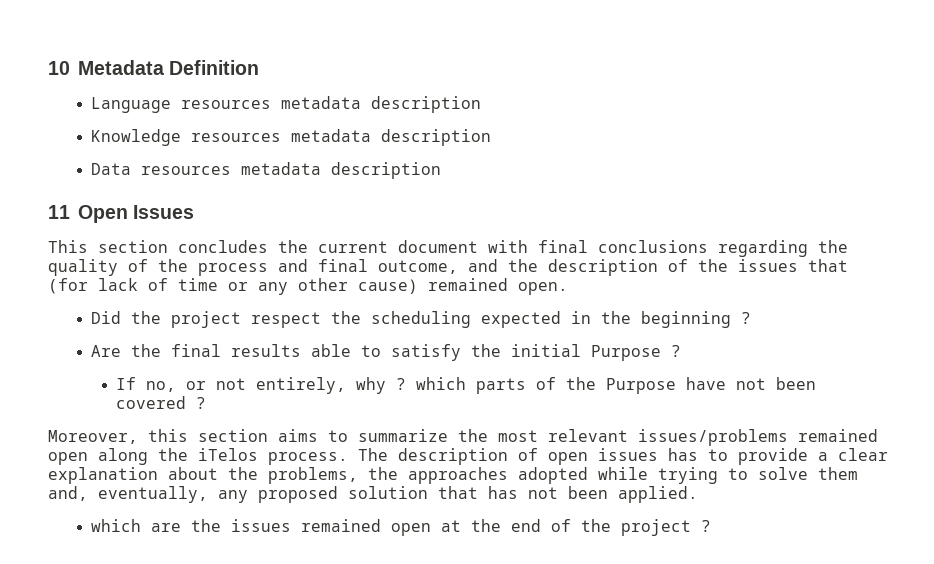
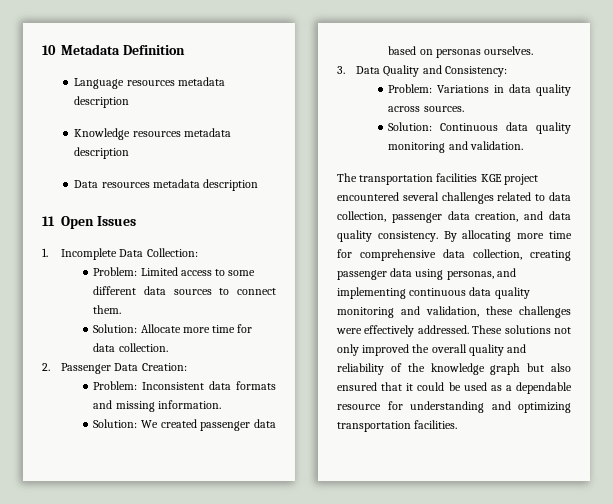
[48,240,848,257] [48,259,848,276] [48,278,568,295] [90,311,751,328] [90,344,681,361] [116,377,817,394] [116,396,207,409] [48,429,878,446] [48,448,888,465] [48,467,858,484] [48,486,698,503] [90,519,711,536] This section concludes the current document with final conclusions regarding the quality of the process and final outcome, and the description of the issues that (for lack of time or any other cause) remained open. // Did the project respect the scheduling expected in the beginning ? // Are the final results able to satisfy the initial Purpose ? // If no, or not entirely, why ? which parts of the Purpose have not been covered ? // Moreover, this section aims to summarize the most relevant issues/problems remained open along the iTelos process. The description of open issues has to provide a clear explanation about the problems, the approaches adopted while trying to solve them and, eventually, any proposed solution that has not been applied. // which are the issues remained open at the end of the project ? -> [42,248,198,260] [93,267,256,276] [93,286,276,295] [93,305,122,314] [93,324,253,333] [93,343,168,352] [42,363,187,374] [93,381,276,390] [93,400,221,412] [93,419,276,431] [388,46,534,58] [337,65,507,77] [388,84,571,96] [388,106,464,112] [388,122,571,134] [388,141,523,153] [337,173,538,185] [337,192,571,204] [337,211,571,223] [337,230,572,242] [337,249,571,261] [337,268,516,280] [337,287,530,299] [337,306,571,318] [336,325,571,337] [337,344,527,356] [337,363,571,375] [337,382,572,394] [337,401,571,413] [337,420,458,432] 1. Incomplete Data Collection: // Problem: Limited access to some different data sources to connect them. // Solution: Allocate more time for data collection. // 2. Passenger Data Creation: // Problem: Inconsistent data formats and missing information. // Solution: We created passenger data based on personas ourselves. // 3. Data Quality and Consistency: // Problem: Variations in data quality across sources. // Solution: Continuous data quality monitoring and validation. // The transportation facilities KGE project encountered several challenges related to data collection, passenger data creation, and data quality consistency. By allocating more time for comprehensive data collection, creating passenger data using personas, and implementing continuous data quality monitoring and validation, these challenges were effectively addressed. These solutions not only improved the overall quality and reliability of the knowledge graph but also ensured that it could be used as a dependable resource for understanding and optimizing transportation facilities.

